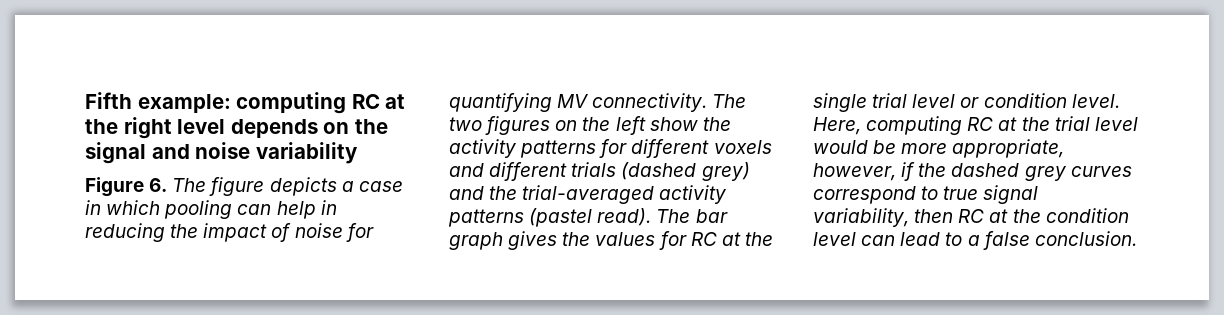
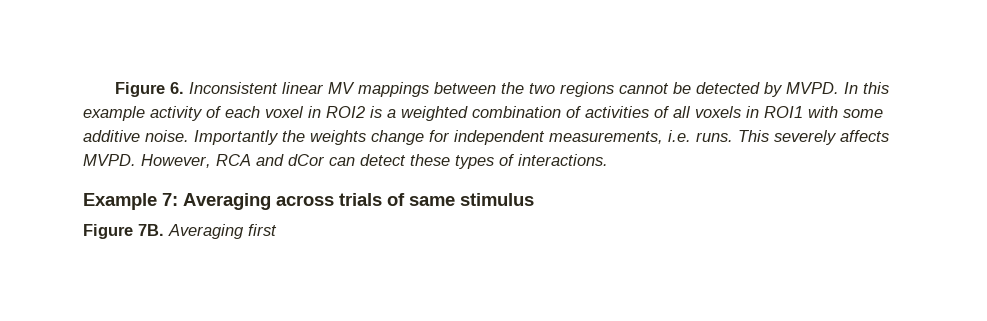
[85,92,406,114] [85,117,388,139] [85,142,358,164] [85,177,403,197] [85,200,337,219] [85,223,374,242] [449,93,747,112] [449,116,731,135] [449,139,772,158] [449,162,750,181] [449,185,728,204] [448,208,728,227] [449,231,773,250] [813,93,1120,112] [813,116,1138,135] [813,139,1065,158] [813,162,1132,181] [813,185,1039,204] [813,208,1129,227] [813,231,1137,250] Fifth example: computing RC at the right level depends on the signal and noise variability // Figure 6. The figure depicts a case in which pooling can help in reducing the impact of noise for quantifying MV connectivity. The two figures on the left show the activity patterns for different voxels and different trials (dashed grey) and the trial-averaged activity patterns (pastel read). The bar graph gives the values for RC at the single trial level or condition level. Here, computing RC at the trial level would be more appropriate, however, if the dashed grey curves correspond to true signal variability, then RC at the condition level can lead to a false conclusion. -> [115,82,890,97] [83,106,883,121] [83,130,889,145] [83,154,608,169] [83,193,534,210] [83,224,277,239] Figure 6. Inconsistent linear MV mappings between the two regions cannot be detected by MVPD. In this example activity of each voxel in ROI2 is a weighted combination of activities of all voxels in ROI1 with some additive noise. Importantly the weights change for independent measurements, i.e. runs. This severely affects MVPD. However, RCA and dCor can detect these types of interactions. // Example 7: Averaging across trials of same stimulus // Figure 7B. Averaging first

